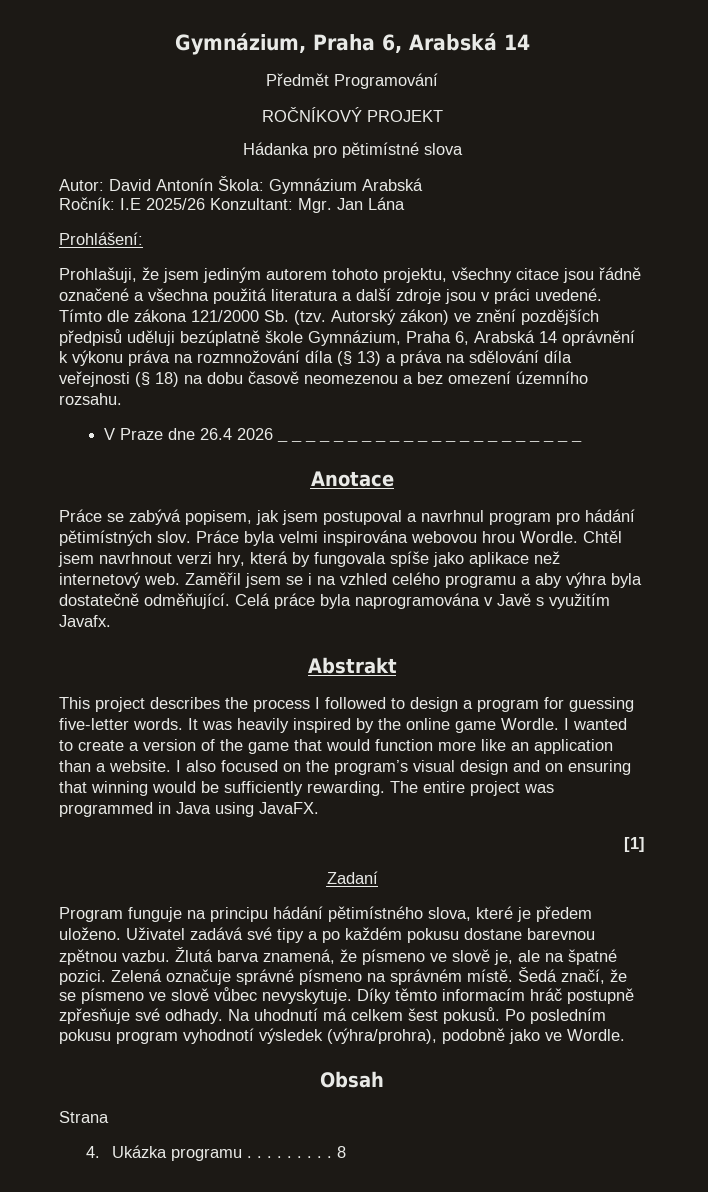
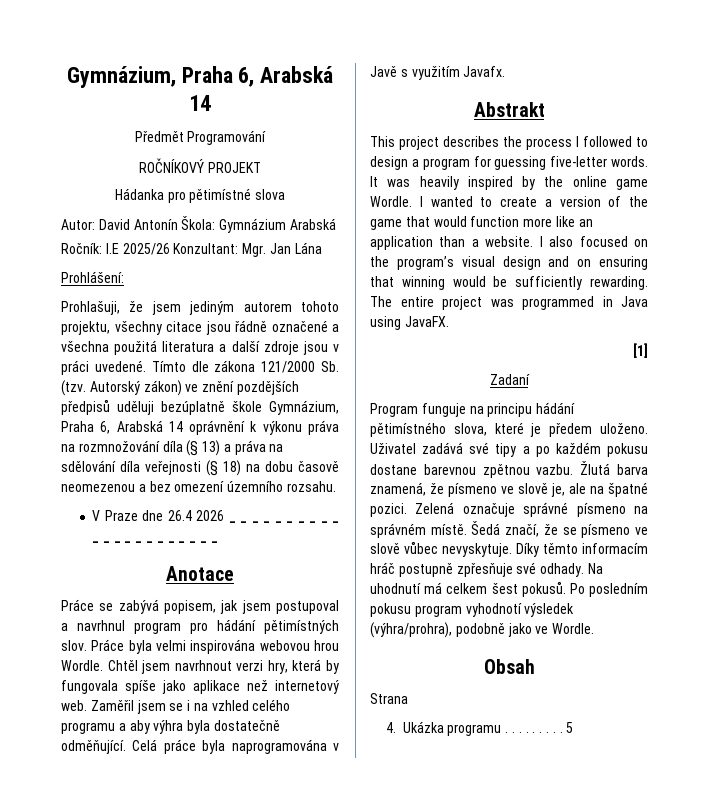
[337,1146,347,1158] 8 -> [566,722,574,733] 5

